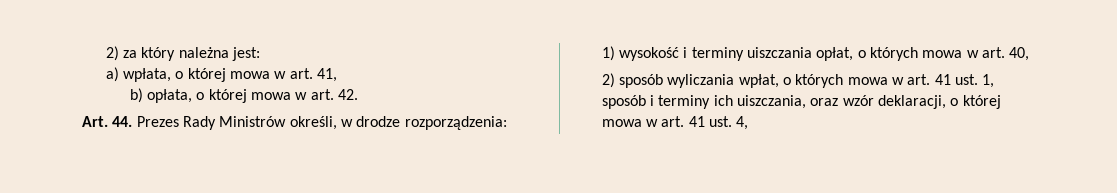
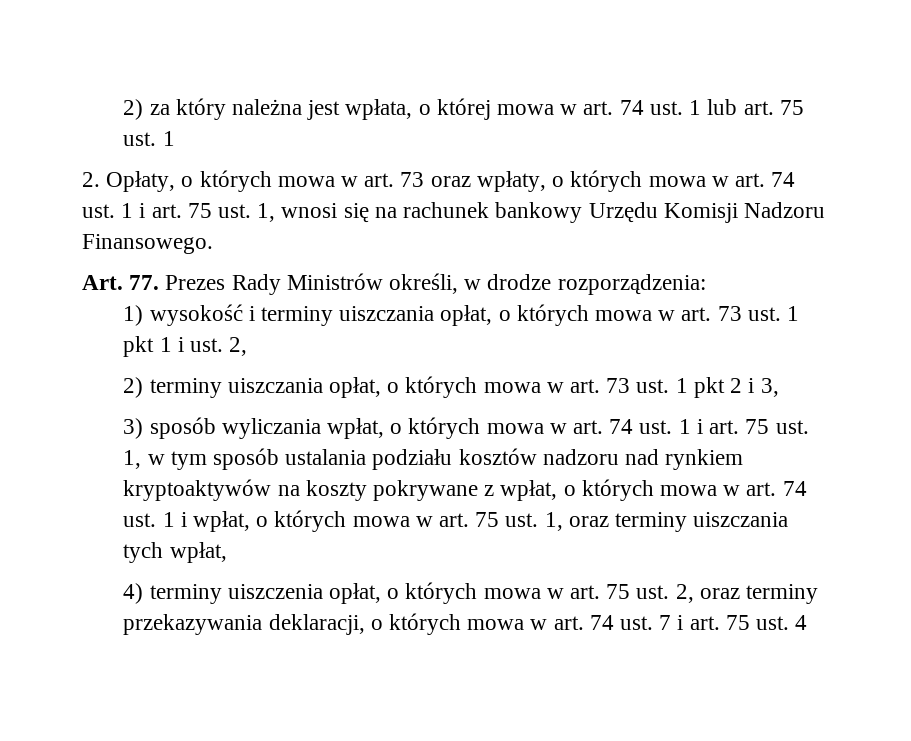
[232,47,261,61] [105,67,119,82] jest: // a) -> [307,100,341,120] jest
[317,68,338,82] [129,88,358,103] 41, // b) opłata, o której mowa w art. 42. -> [619,99,804,115] [123,131,175,146] [82,170,796,192] [82,202,825,223] [82,234,213,254] 74 ust. 1 lub art. 75 ust. 1 // 2. Opłaty, o których mowa w art. 73 oraz wpłaty, o których mowa w art. 74 ust. 1 i art. 75 ust. 1, wnosi się na rachunek bankowy Urzędu Komisji Nadzoru Finansowego.
[112,116,133,127] 44. -> [129,275,160,290] 77.
[1009,47,1030,61] [601,73,615,88] 40, // 2) -> [717,306,800,321] [123,336,248,357] [123,376,779,398] [123,418,144,439] 73 ust. 1 pkt 1 i ust. 2, // 2) terminy uiszczania opłat, o których mowa w art. 73 ust. 1 pkt 2 i 3, // 3)
[934,74,995,88] [601,95,1001,109] [601,116,749,130] 41 ust. 1, sposób i terminy ich uiszczania, oraz wzór deklaracji, o której mowa w art. 41 ust. 4, -> [609,419,809,434] [123,448,744,470] [123,479,807,501] [123,510,789,532] [123,542,227,563] [123,582,819,604] [123,613,808,635] 74 ust. 1 i art. 75 ust. 1, w tym sposób ustalania podziału kosztów nadzoru nad rynkiem kryptoaktywów na koszty pokrywane z wpłat, o których mowa w art. 74 ust. 1 i wpłat, o których mowa w art. 75 ust. 1, oraz terminy uiszczania tych wpłat, // 4) terminy uiszczenia opłat, o których mowa w art. 75 ust. 2, oraz terminy przekazywania deklaracji, o których mowa w art. 74 ust. 7 i art. 75 ust. 4

